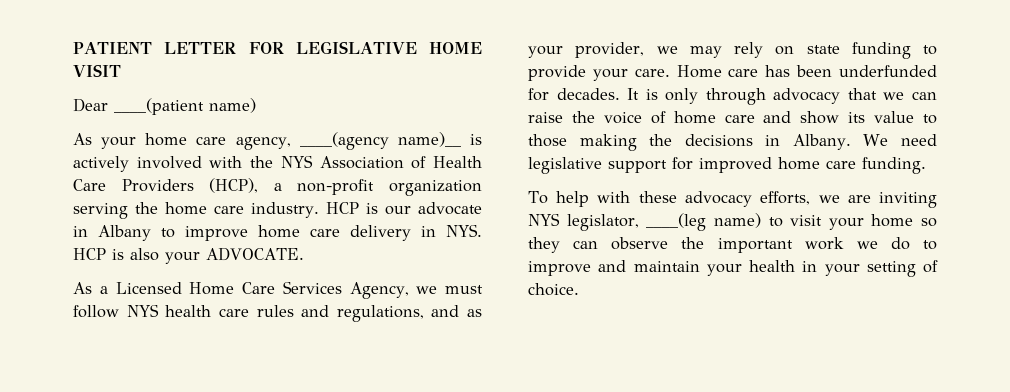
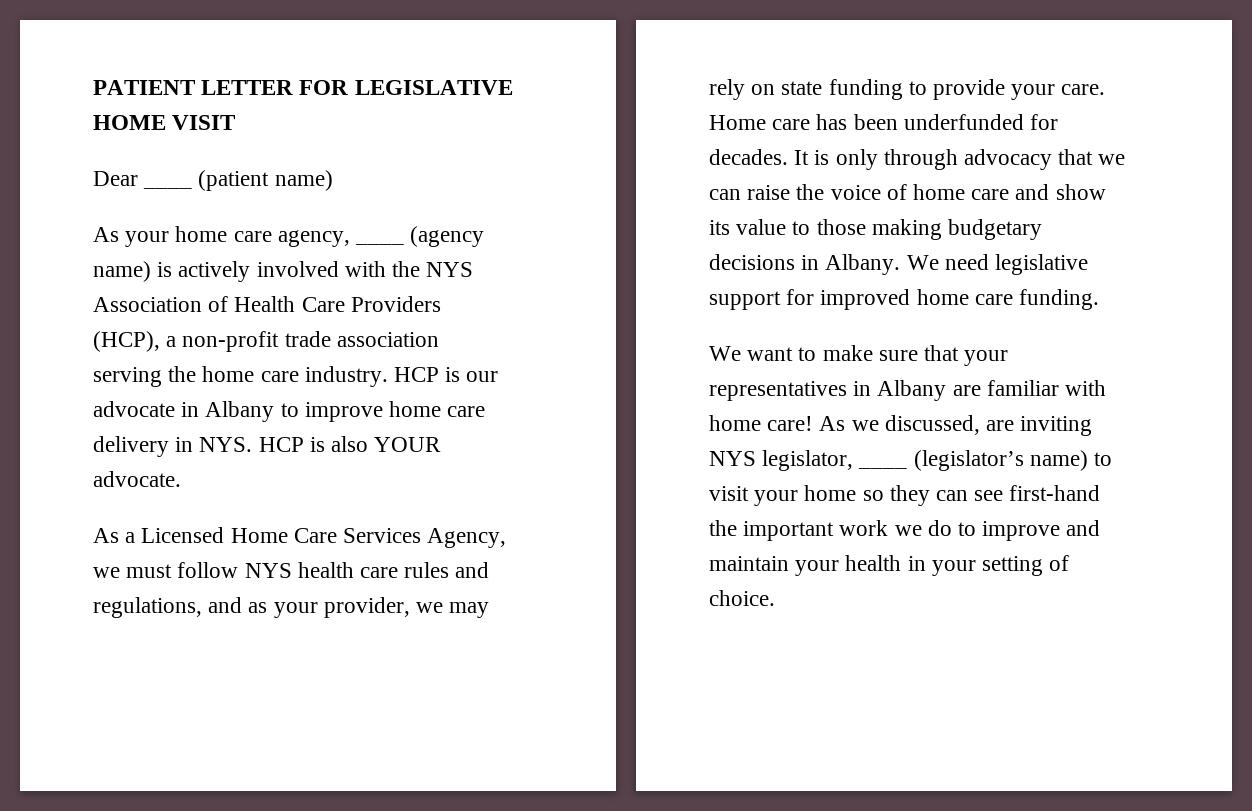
[114,98,204,115] ____(patient -> [143,170,270,191] ____ (patient
[299,132,461,150] ____(agency name)__ -> [355,226,485,247] [93,261,151,282] ____ (agency name)
[389,180,482,196] organization -> [284,331,439,347] trade association
[165,247,304,264] your ADVOCATE. -> [374,437,442,452] [93,471,181,487] YOUR advocate.
[649,134,673,146] the -> [948,219,1043,240] budgetary
[528,191,840,207] To help with these advocacy efforts, we -> [709,345,1009,366] [709,380,1107,401] [709,415,980,435] We want to make sure that your representatives in Albany are familiar with home care! As we discussed,
[646,213,707,231] ____(leg -> [858,450,1024,471] ____ (legislator’s
[611,237,669,250] observe -> [974,485,1101,501] see first-hand

